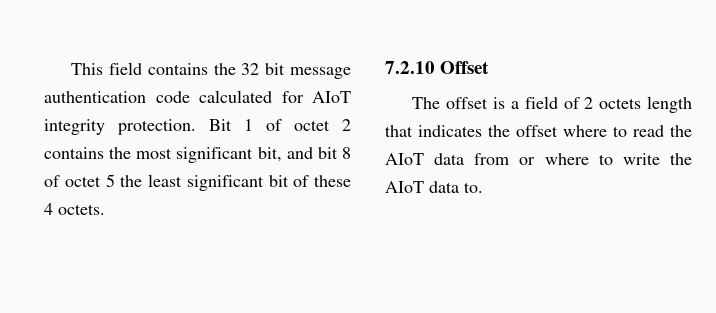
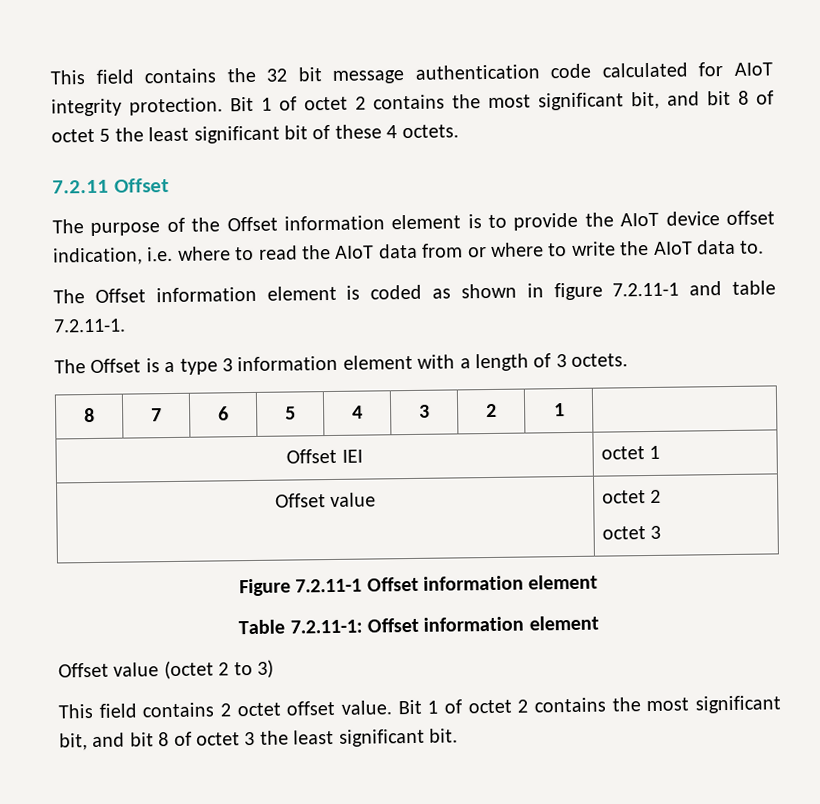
[385,61,435,74] 7.2.10 -> [52,179,109,194] 7.2.11
[446,96,692,113] [385,125,558,137] offset is a field of 2 octets length that indicates the offset -> [90,210,775,236] [53,246,174,266] purpose of the Offset information element is to provide the AIoT device offset indication, i.e.
(483, 187) none -> [53,280,776,304] [53,318,126,333] [54,353,629,375] [84,407,95,423] [151,408,162,422] [218,406,229,421] [285,406,296,420] [352,405,363,419] [419,404,430,418] [486,403,497,418] [553,403,565,417] [286,448,363,464] [600,445,661,460] [274,492,377,508] [601,489,662,504] [601,525,662,540] [238,574,599,597] [238,615,599,635] [58,659,274,680] [58,695,781,719] [59,728,458,751] // The Offset information element is coded as shown in figure 7.2.11-1 and table 7.2.11-1. // The Offset is a type 3 information element with a length of 3 octets. // 8 | 7 | 6 | 5 | 4 | 3 | 2 | 1 | // Offset IEI | octet 1 // Offset value | octet 2 // octet 3 // Figure 7.2.11-1 Offset information element // Table 7.2.11-1: Offset information element // Offset value (octet 2 to 3) // This field contains 2 octet offset value. Bit 1 of octet 2 contains the most significant bit, and bit 8 of octet 3 the least significant bit.

